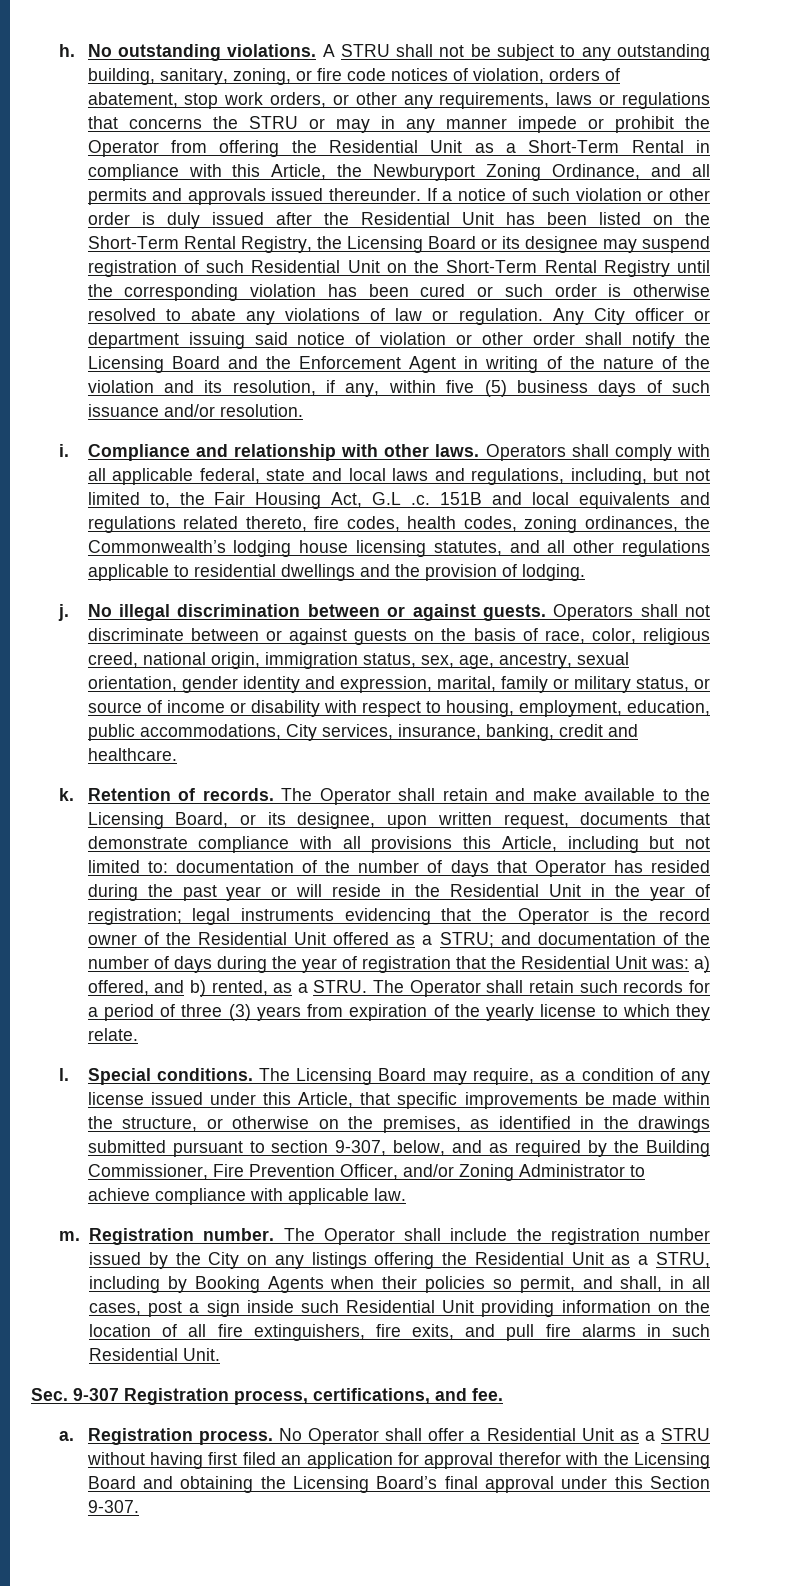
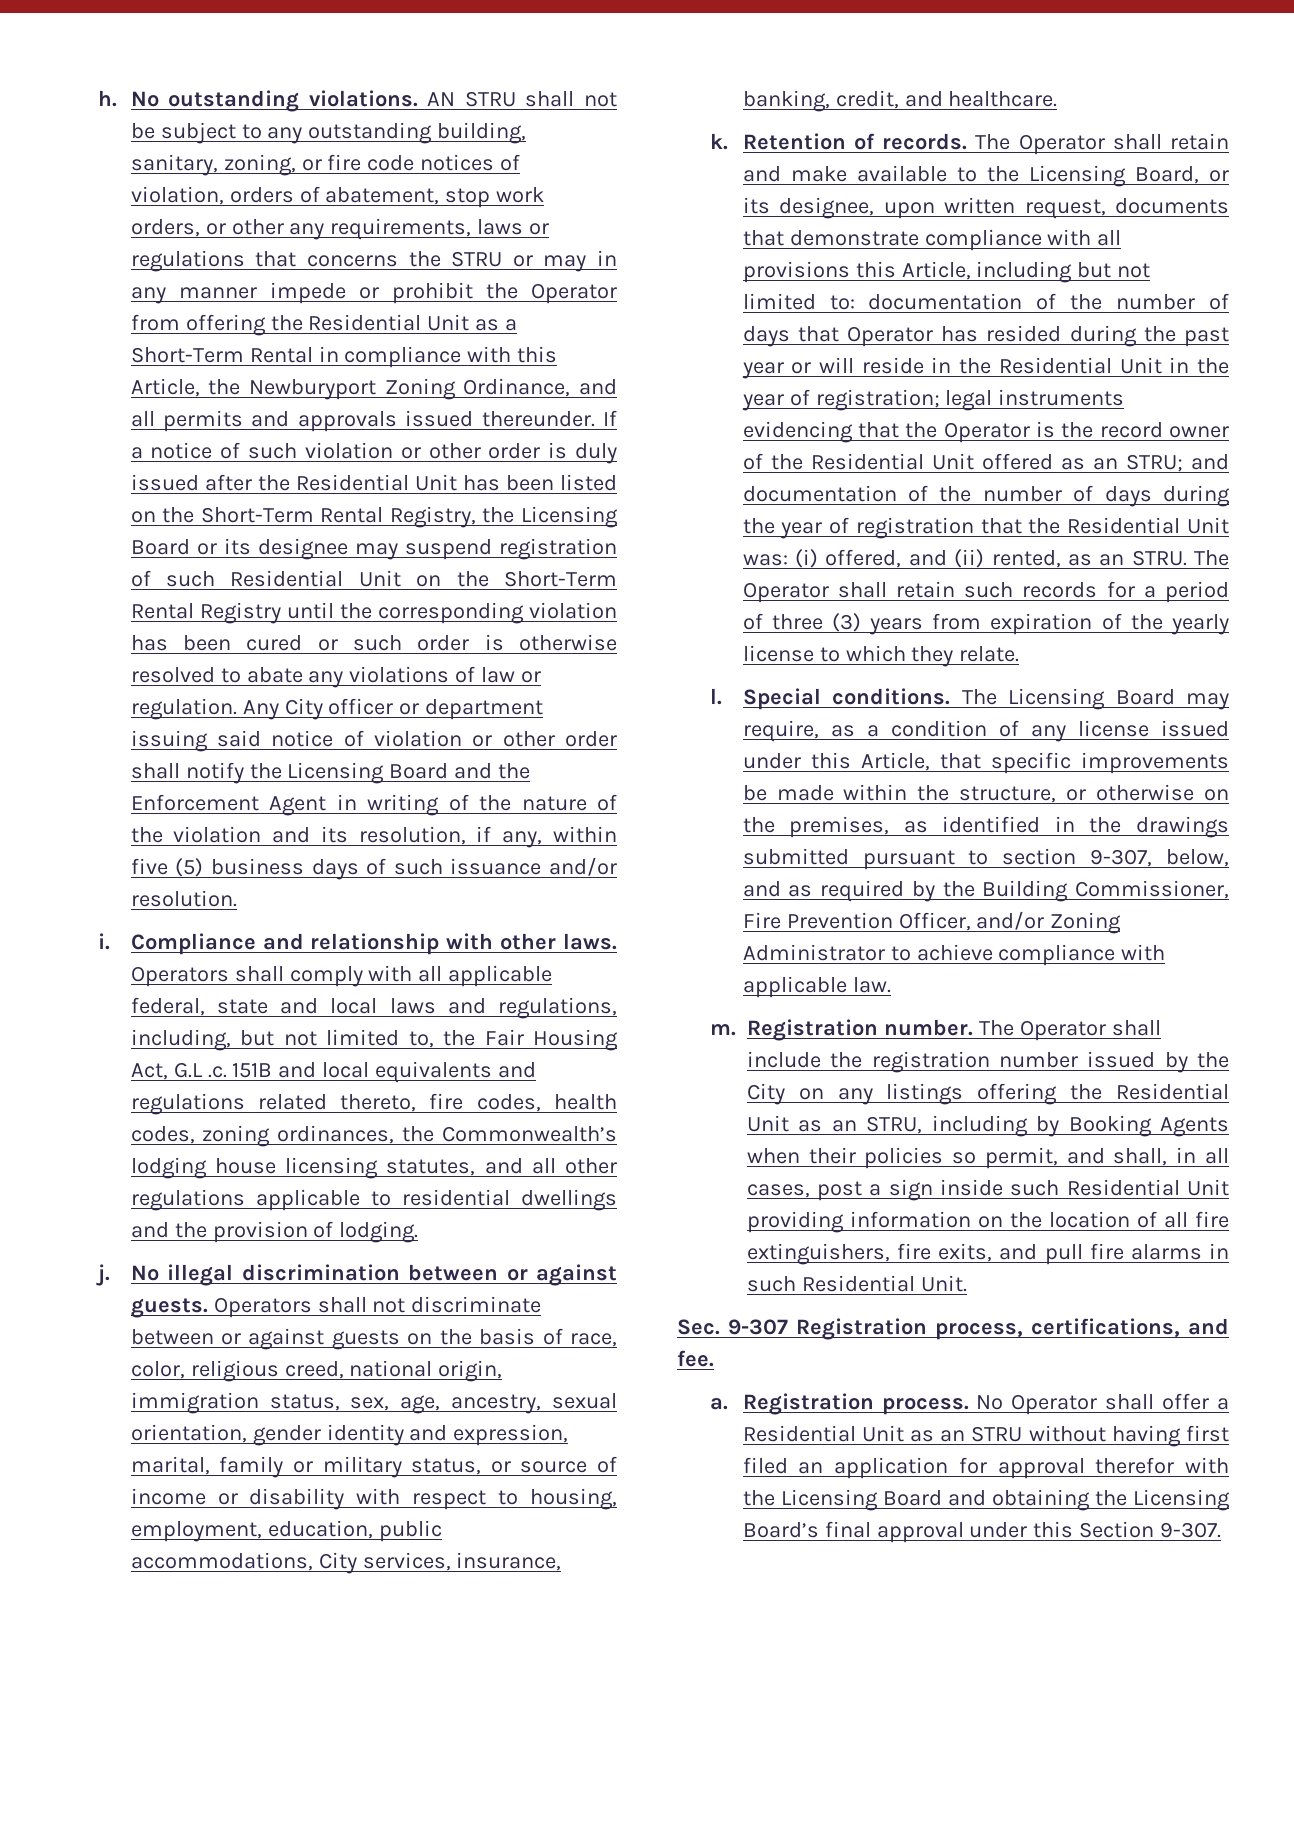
[322,44,335,57] A -> [427,92,456,106] AN
[558,724,603,737] credit -> [835,90,899,109] credit,
[422,935,433,945] a -> [1092,458,1118,470] an
[693,956,710,973] a) -> [795,549,819,568] (i)
[189,980,206,997] b) -> [954,549,985,568] (ii)
[297,983,308,993] a -> [1099,554,1125,566] an
[638,1255,649,1265] a -> [831,1120,857,1132] an
[644,1431,655,1441] a -> [940,1430,966,1442] an

